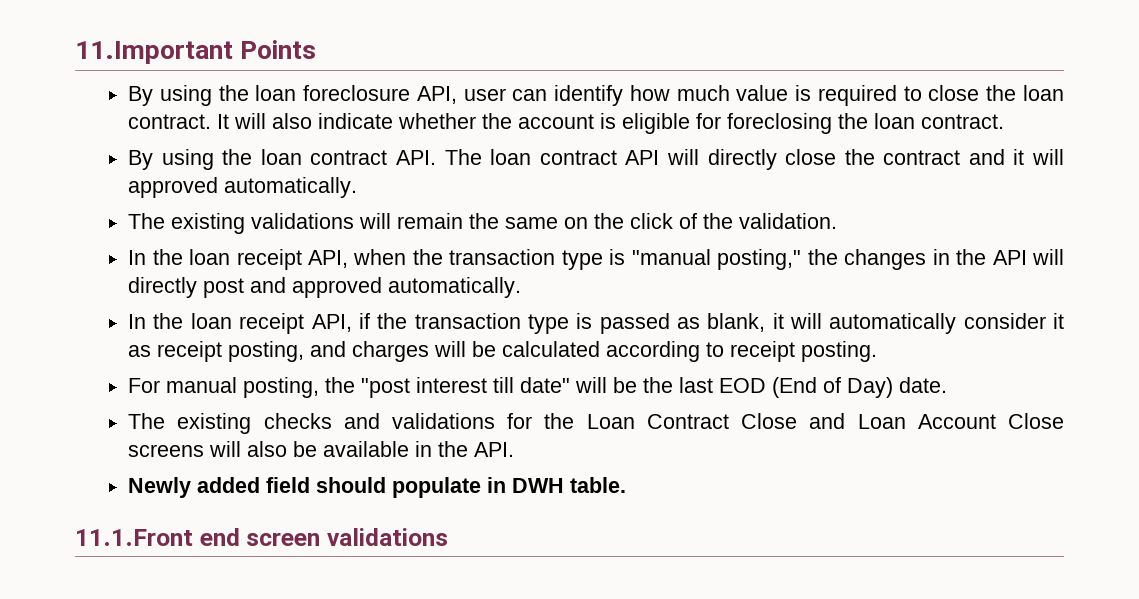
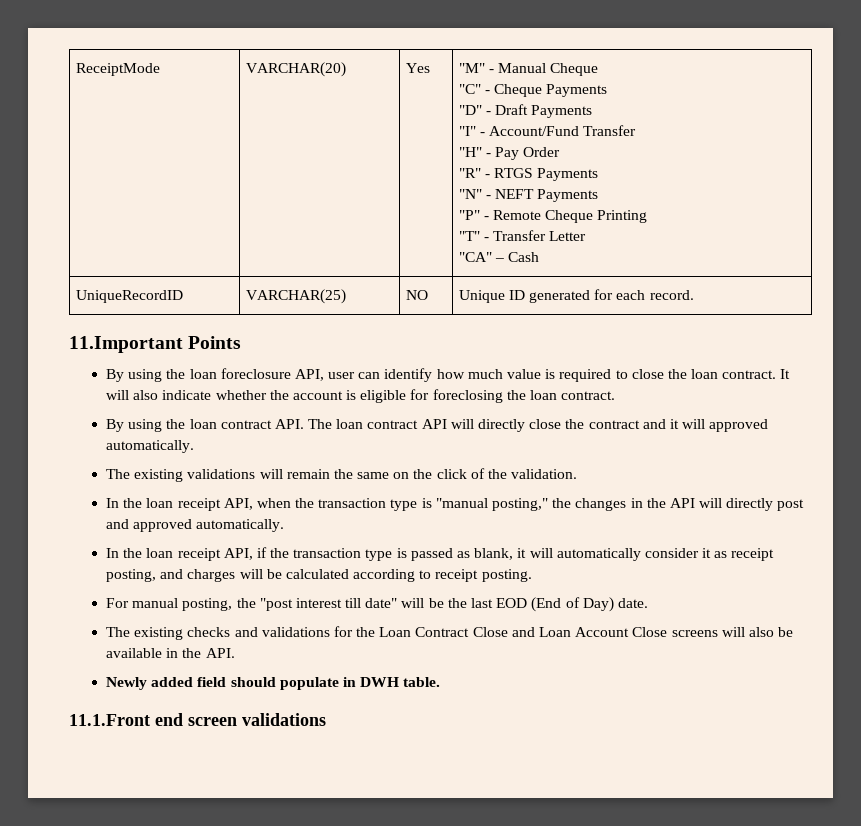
(75, 52) none -> [75,63,160,76] [245,62,346,77] [405,63,430,73] [458,63,599,76] [458,84,608,97] [458,104,593,118] [458,125,637,136] [458,147,561,160] [458,168,599,181] [458,189,599,202] [458,210,648,223] [458,230,587,241] [458,252,540,262] [75,290,183,303] [245,289,346,304] [405,290,428,300] [458,289,694,303] ReceiptMode | VARCHAR(20) | Yes | "M" - Manual Cheque // "C" - Cheque Payments // "D" - Draft Payments // "I" - Account/Fund Transfer // "H" - Pay Order // "R" - RTGS Payments // "N" - NEFT Payments // "P" - Remote Cheque Printing // "T" - Transfer Letter // "CA" – Cash // UniqueRecordID | VARCHAR(25) | NO | Unique ID generated for each record. //

